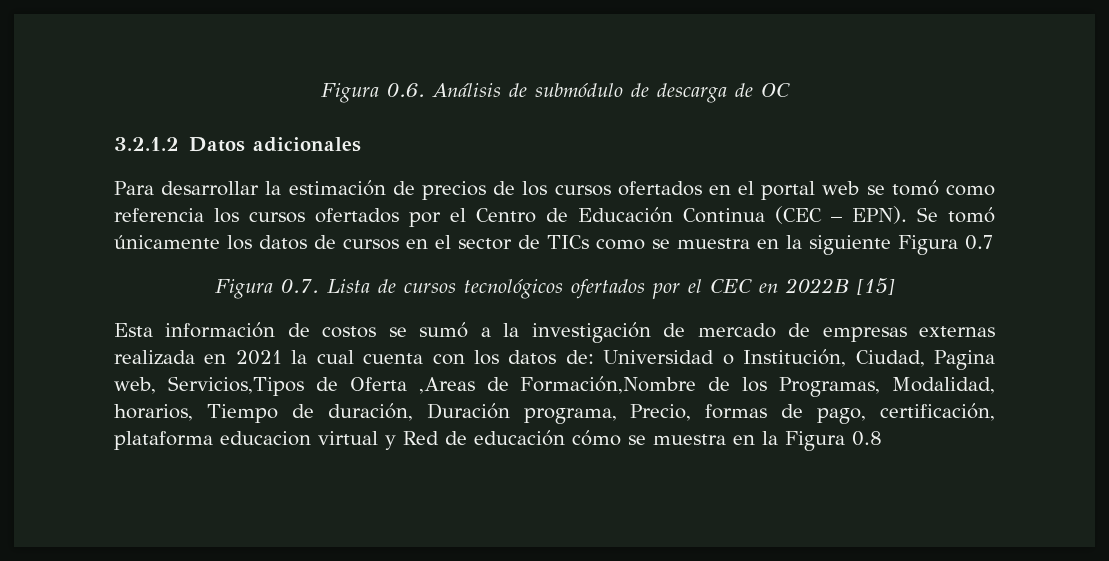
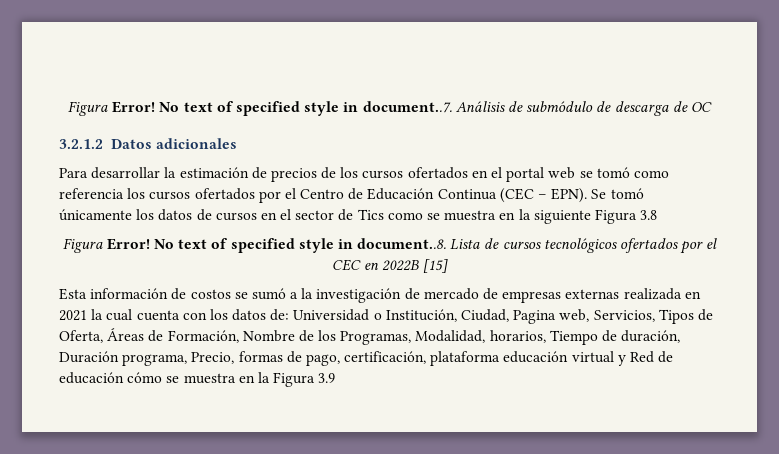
[320,83,425,103] Figura 0.6. -> [68,101,452,116] Figura Error! No text of specified style in document..7.
[547,235,589,249] TICs -> [357,209,384,220] Tics
[965,235,993,250] [214,279,319,299] 0.7 // Figura 0.7. -> [640,210,658,220] [62,238,447,253] 3.8 // Figura Error! No text of specified style in document..8.
[167,376,697,396] Servicios,Tipos de Oferta ,Areas de Formación,Nombre -> [593,309,713,324] [59,328,295,343] Servicios, Tipos de Oferta, Áreas de Formación, Nombre
[220,431,311,446] educacion -> [503,351,569,363] educación
[852,431,882,446] 0.8 -> [318,373,336,383] 3.9

